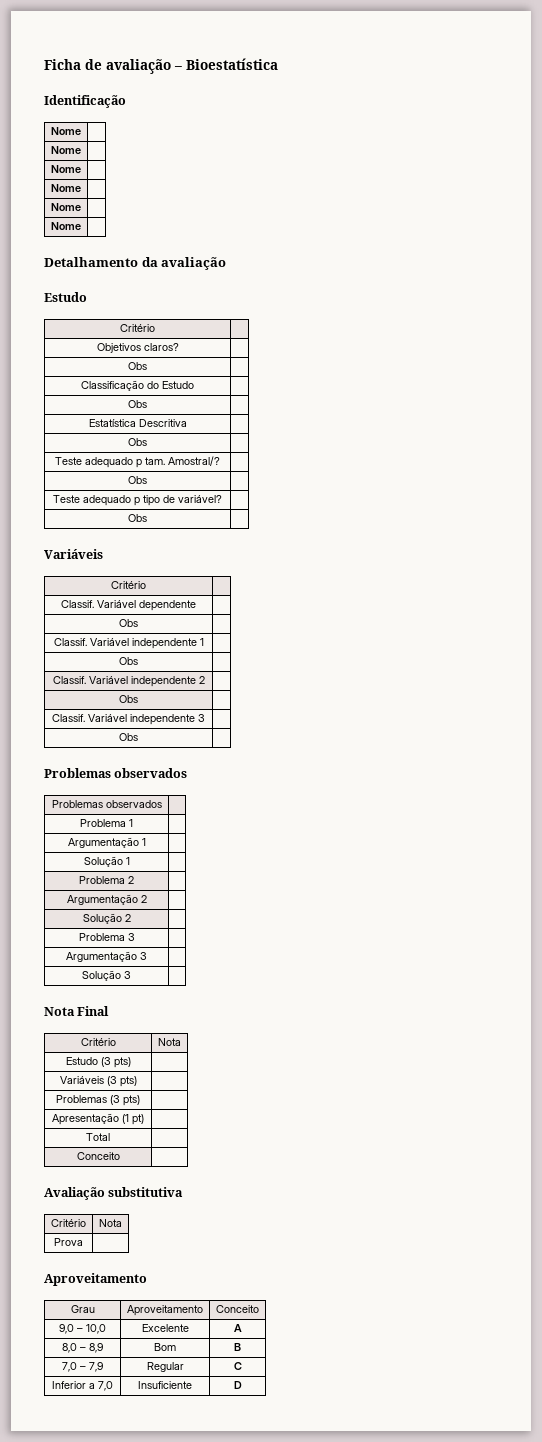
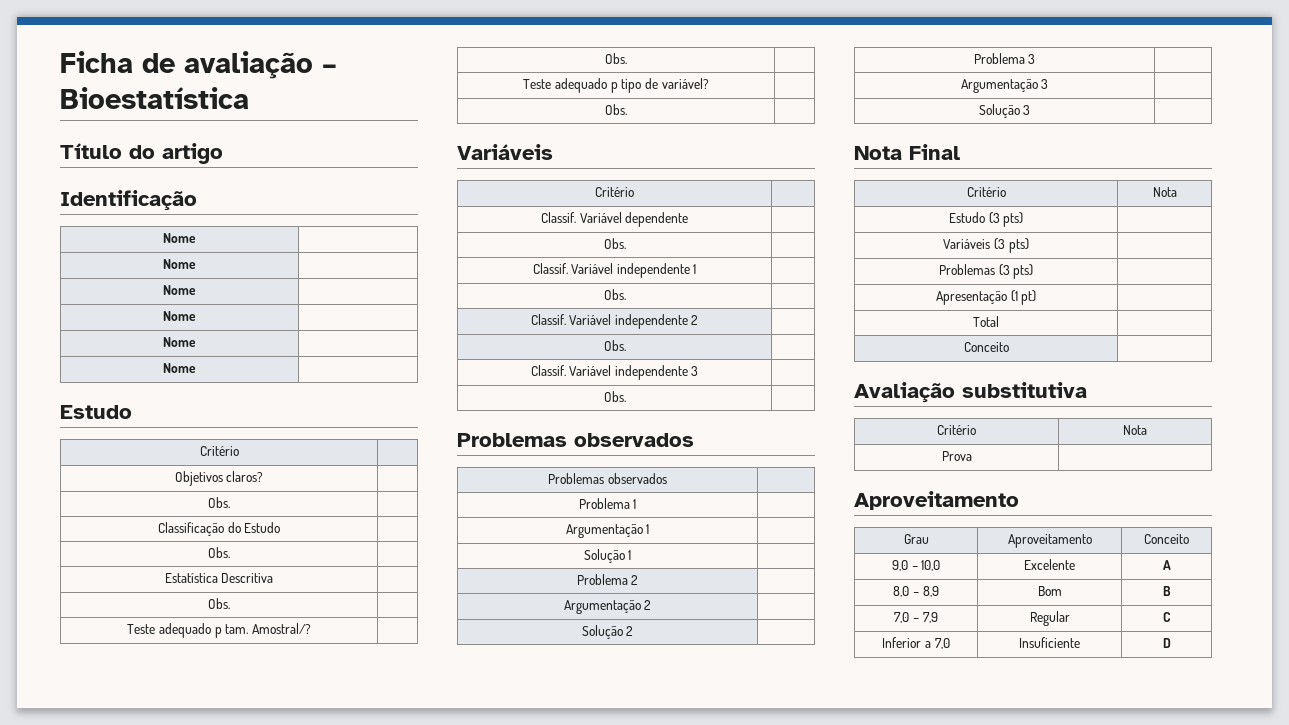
(278, 64) none -> [60,143,223,164] // Título do artigo
[44,257,227,270] // Detalhamento da avaliação -> (196, 368) none
[128,362,147,370] Obs -> [208,497,230,508] Obs.
[128,400,147,408] Obs -> [208,547,230,558] Obs.
[128,438,147,446] Obs -> [208,598,230,609] Obs.
[128,476,147,484] Obs -> [605,53,627,64] Obs.
[128,514,147,522] Obs -> [605,104,627,115] Obs.
[119,619,138,627] Obs -> [603,238,626,249] Obs.
[119,657,138,665] Obs -> [603,289,626,300] Obs.
[119,695,138,703] Obs -> [603,340,626,351] Obs.
[119,733,138,741] Obs -> [603,391,626,402] Obs.

